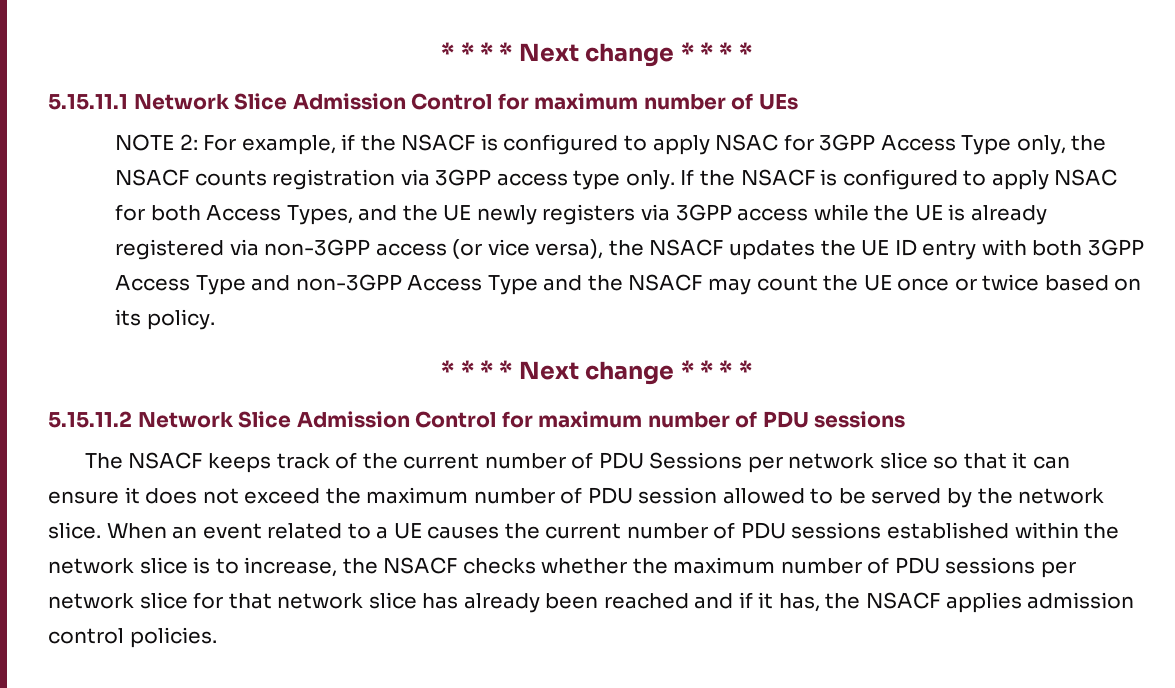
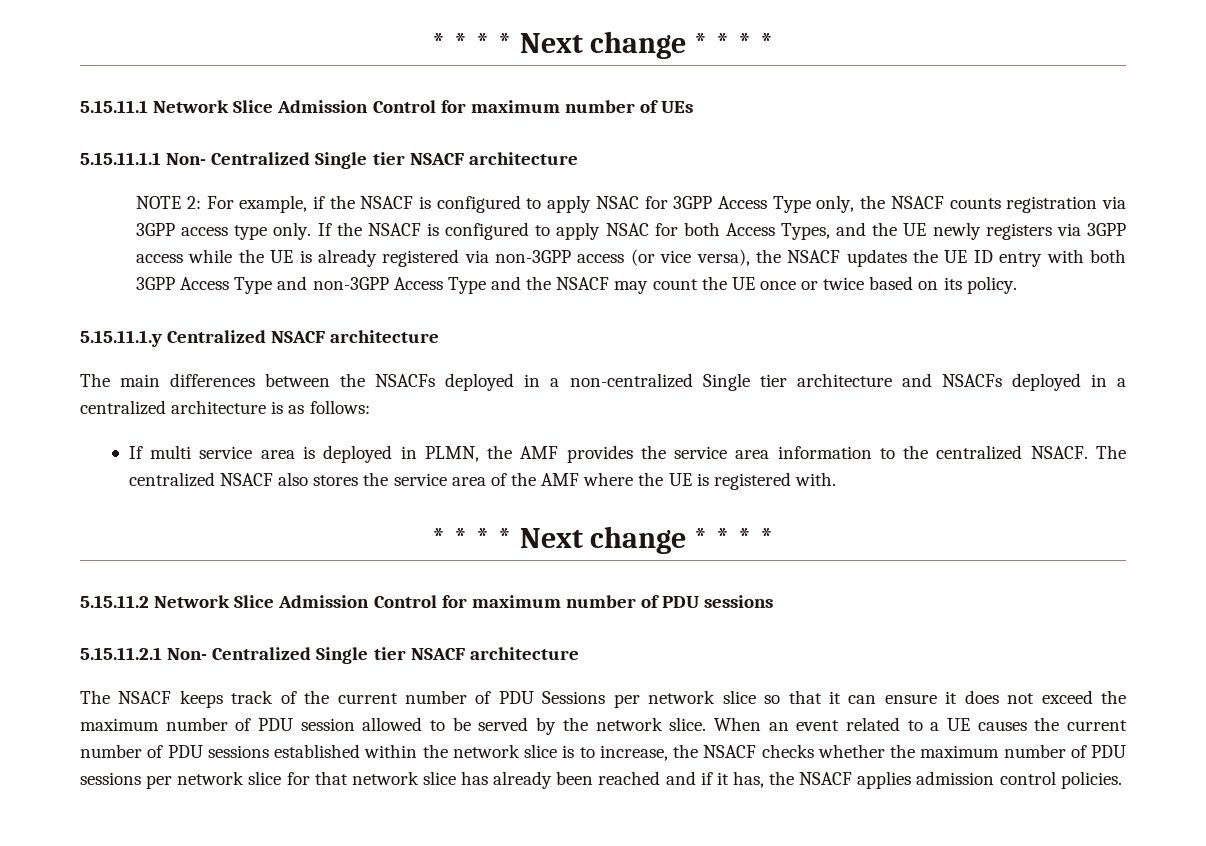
(798, 102) none -> [80,152,578,169] // 5.15.11.1.1 Non- Centralized Single tier NSACF architecture
(215, 319) none -> [80,330,440,347] [80,373,1126,391] [80,400,370,415] [128,445,1126,463] [128,472,836,490] // 5.15.11.1.y Centralized NSACF architecture // The main differences between the NSACFs deployed in a non-centralized Single tier architecture and NSACFs deployed in a centralized architecture is as follows: // If multi service area is deployed in PLMN, the AMF provides the service area information to the centralized NSACF. The centralized NSACF also stores the service area of the AMF where the UE is registered with.
(906, 419) none -> [80,647,579,664] // 5.15.11.2.1 Non- Centralized Single tier NSACF architecture

